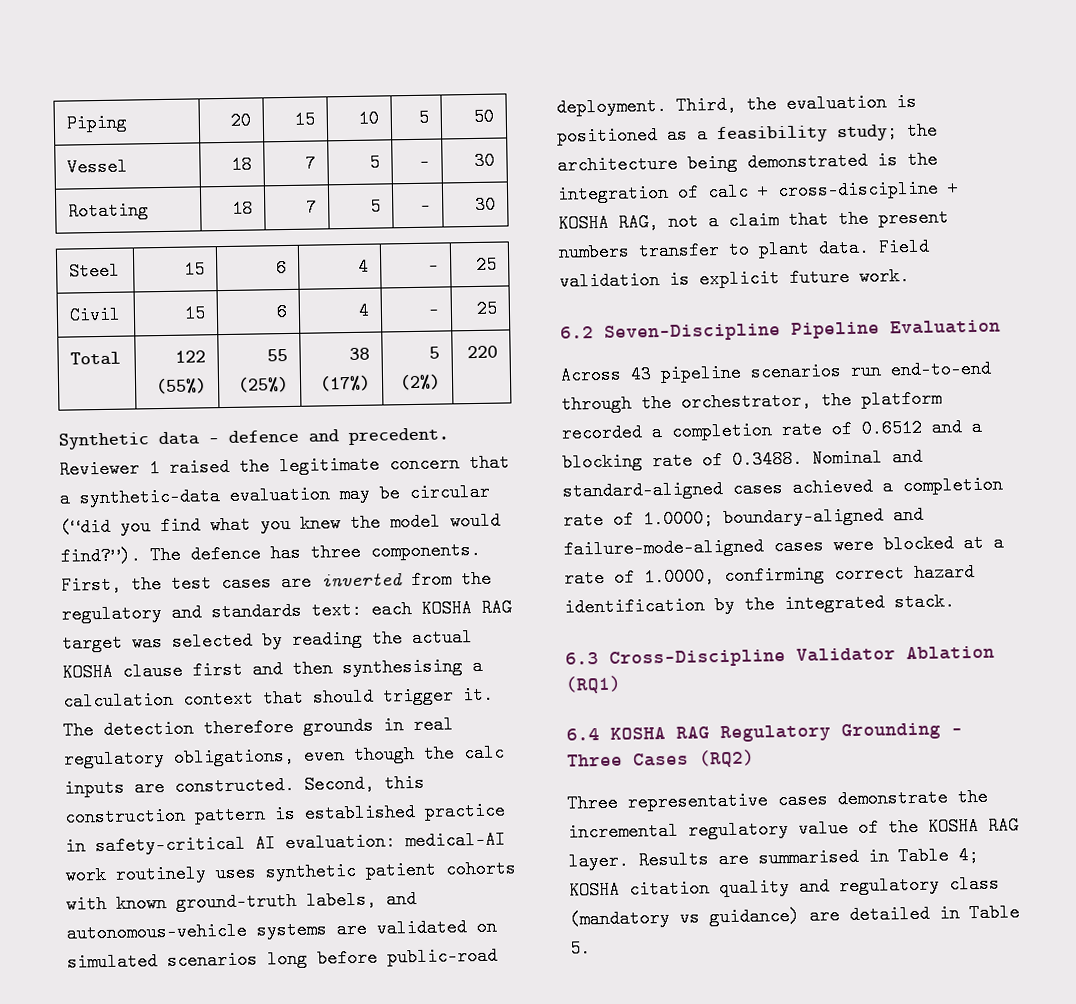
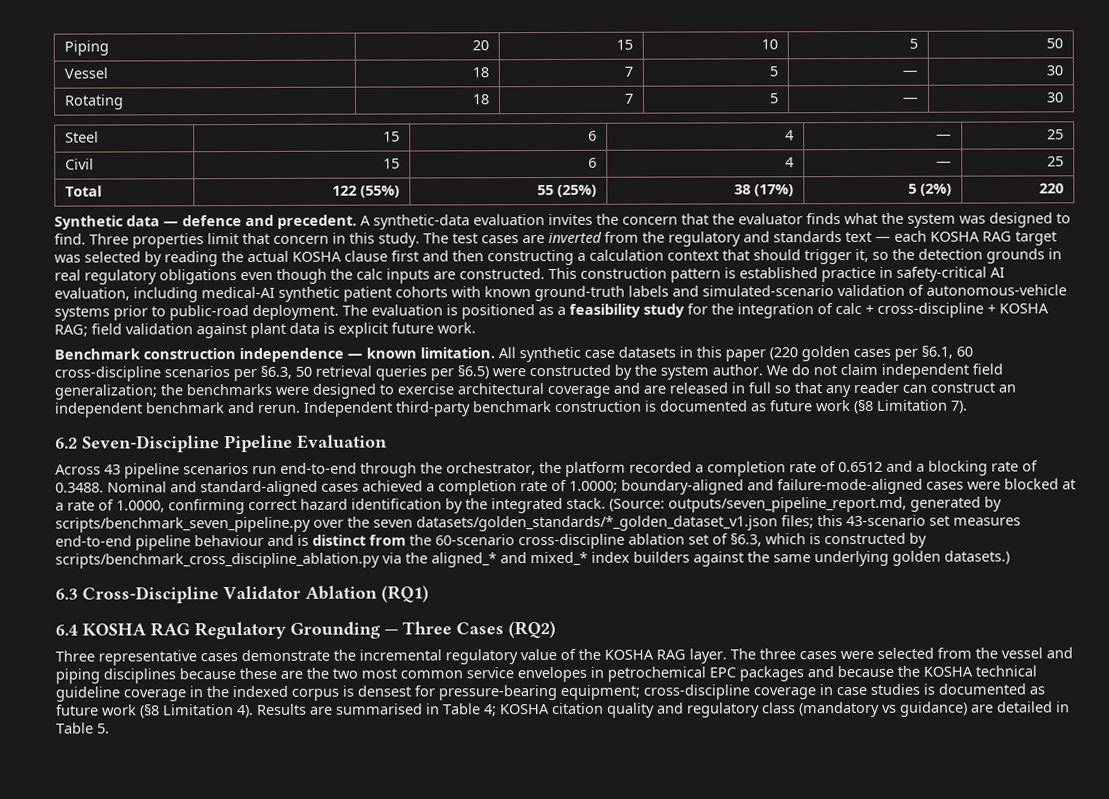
[59,453,510,479] [59,482,490,508] [60,511,501,537] [60,540,481,566] [61,575,162,595] Reviewer 1 raised the legitimate concern that a synthetic-data evaluation may be circular (“did you find what you knew the model would find?”). The defence has three components. First, the -> [360,212,1071,230] [54,232,449,249] A synthetic-data evaluation invites the concern that the evaluator finds what the system was designed to find. Three properties limit that concern in this study. The
[311,600,362,620] text: -> [845,231,891,243] text —
[342,657,463,678] synthesising -> [487,249,574,266] constructing
[462,685,494,705] [63,717,294,740] it. The detection therefore -> [855,248,983,263] it, so the detection
[173,746,295,767] obligations, -> [159,269,237,285] obligations
[304,773,425,794] Second, this -> [548,267,577,280] This
[285,830,506,853] [65,863,257,885] evaluation: medical-AI work routinely uses -> [54,286,275,303] evaluation, including medical-AI
[306,890,417,910] [66,917,497,943] [67,946,498,972] [556,95,777,117] labels, and autonomous-vehicle systems are validated on simulated scenarios long before public-road deployment. Third, the -> [628,284,1067,297] [54,304,368,321] labels and simulated-scenario validation of autonomous-vehicle systems prior to public-road deployment. The
[836,121,938,142] [557,151,898,175] study; the architecture being demonstrated is -> [643,303,708,318] study for
[618,208,949,232] [558,237,930,262] [559,267,910,291] RAG, not a claim that the present numbers transfer to plant data. Field validation is explicit future work. -> [54,322,476,339] [54,345,973,363] [54,363,1003,382] [54,381,1016,400] [55,399,968,418] RAG; field validation against plant data is explicit future work. // Benchmark construction independence — known limitation. All synthetic case datasets in this paper (220 golden cases per §6.1, 60 cross-discipline scenarios per §6.3, 50 retrieval queries per §6.5) were constructed by the system author. We do not claim independent field generalization; the benchmarks were designed to exercise architectural coverage and are released in full so that any reader can construct an independent benchmark and rerun. Independent third-party benchmark construction is documented as future work (§8 Limitation 7).
(955, 602) none -> [609,496,1002,513] [55,514,1021,533] [55,532,927,551] [55,550,1010,569] (Source: outputs/seven_pipeline_report.md, generated by scripts/benchmark_seven_pipeline.py over the seven datasets/golden_standards/*_golden_dataset_v1.json files; this 43-scenario set measures end-to-end pipeline behaviour and is distinct from the 60-scenario cross-discipline ablation set of §6.3, which is constructed by scripts/benchmark_cross_discipline_ablation.py via the aligned_* and mixed_* index builders against the same underlying golden datasets.)
(629, 861) none -> [730,647,1073,660] [55,665,1037,684] [55,683,1045,702] [56,704,254,719] The three cases were selected from the vessel and piping disciplines because these are the two most common service envelopes in petrochemical EPC packages and because the KOSHA technical guideline coverage in the indexed corpus is densest for pressure-bearing equipment; cross-discipline coverage in case studies is documented as future work (§8 Limitation 4).

